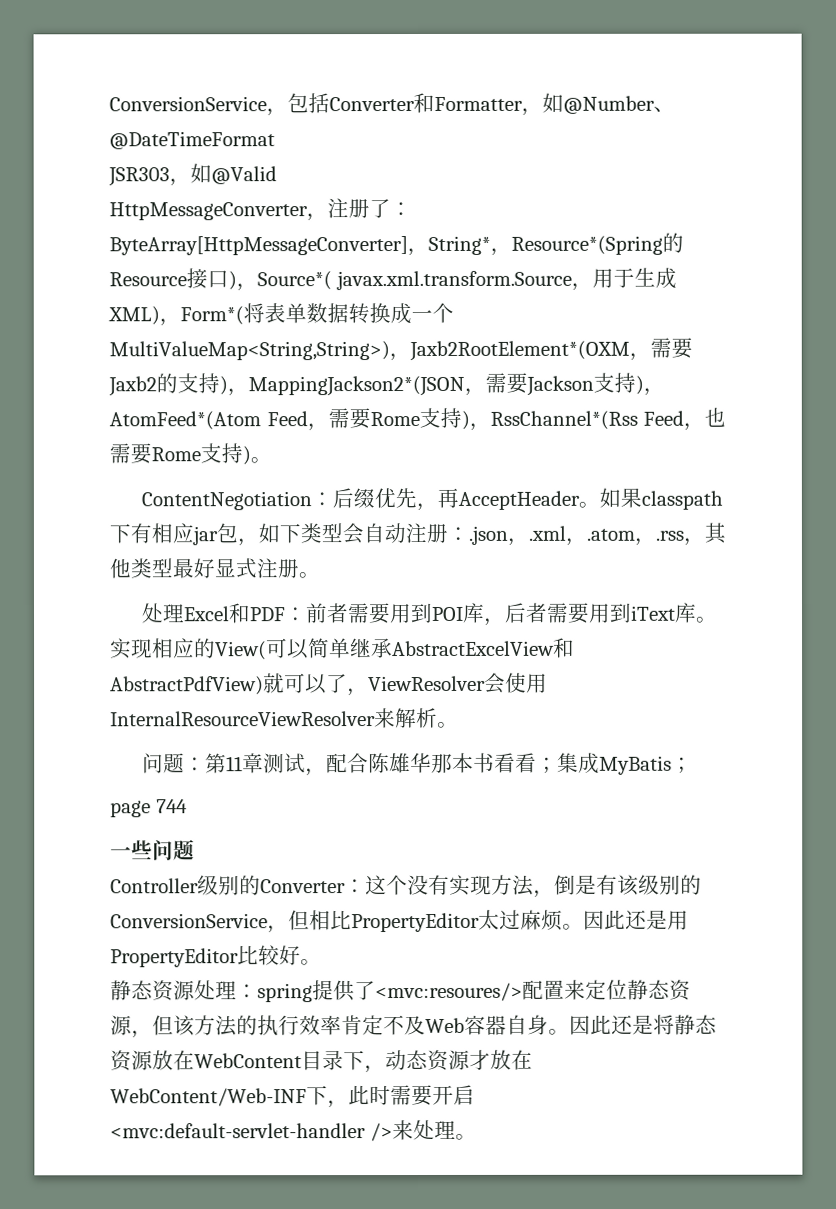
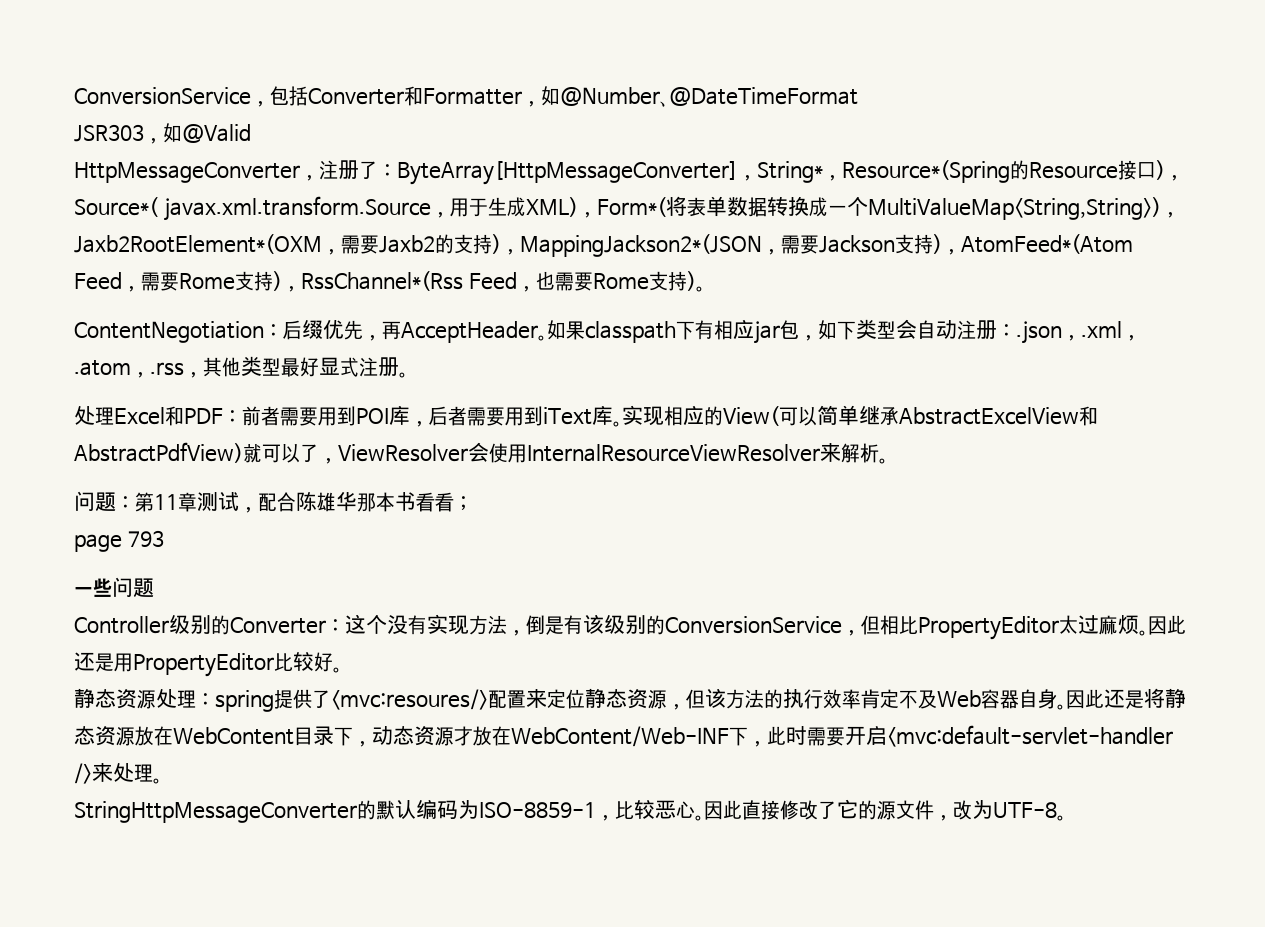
[557,752,694,775] 集成MyBatis； -> (473, 503) none
[155,799,188,814] 744 -> [127,530,164,547] 793
(477, 1136) none -> [74,799,1066,823] // StringHttpMessageConverter的默认编码为ISO-8859-1，比较恶心。因此直接修改了它的源文件，改为UTF-8。

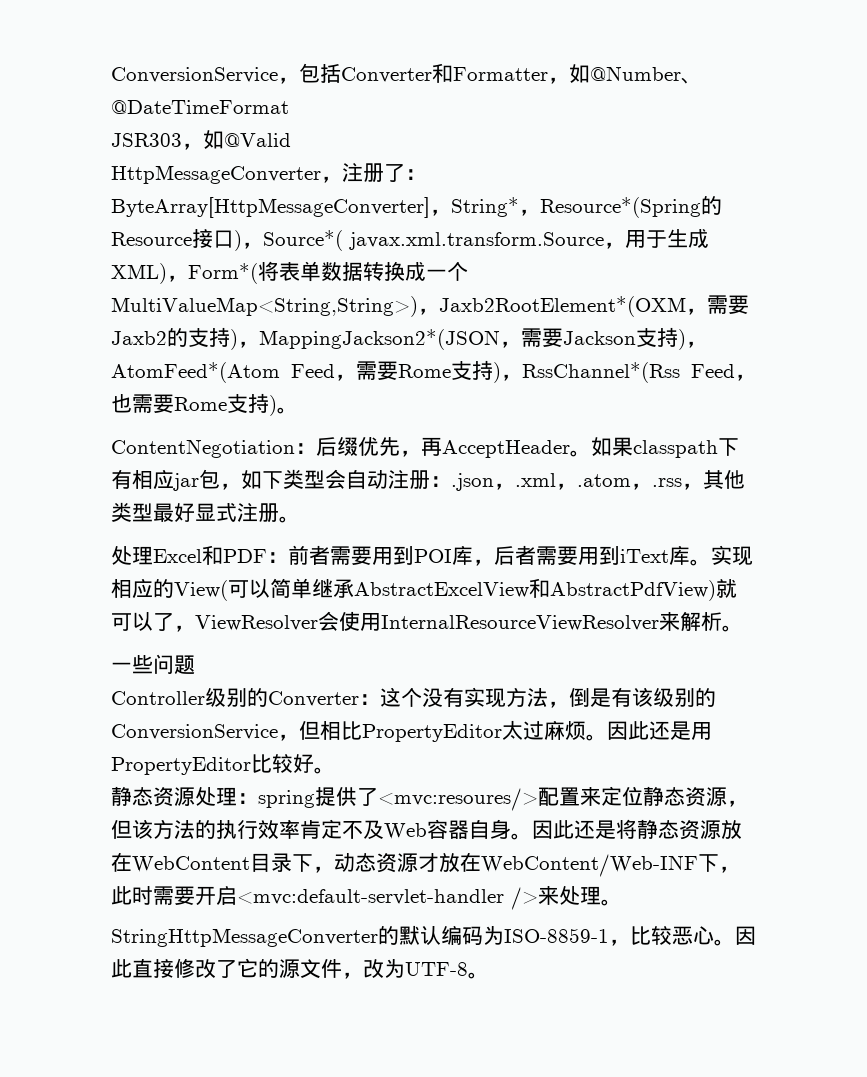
[74,491,473,513] [74,530,164,552] // 问题：第11章测试，配合陈雄华那本书看看； // page 793 -> (743, 628) none

